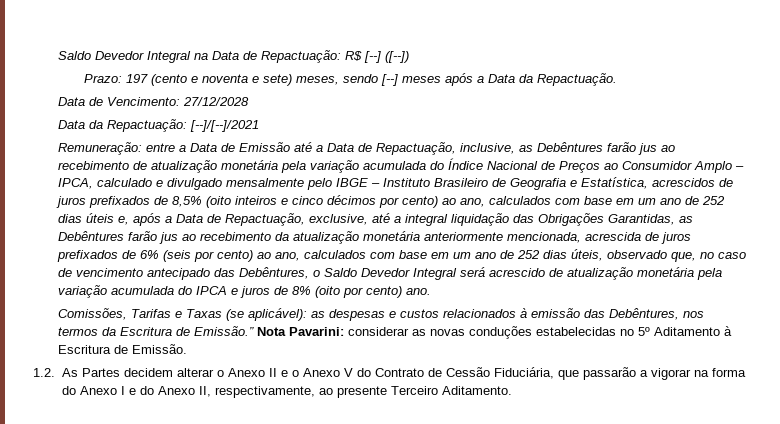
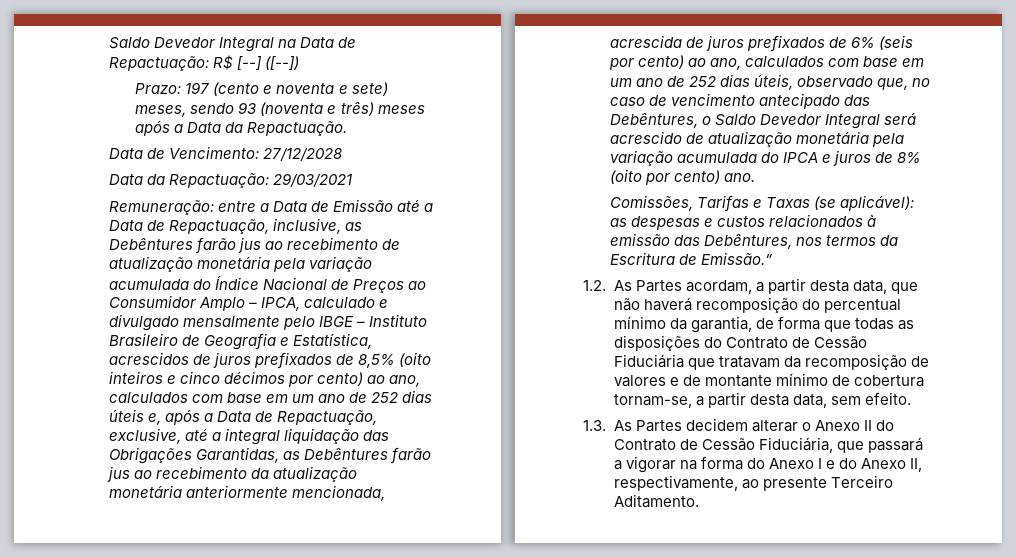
[380,74,398,86] [--] -> [238,101,374,116] 93 (noventa e três)
[190,120,260,132] [--]/[--]/2021 -> [272,173,352,187] 29/03/2021
[257,326,733,339] [58,344,188,354] [33,368,55,377] Nota Pavarini: considerar as novas conduções estabelecidas no 5º Aditamento à Escritura de Emissão. // 1.2. -> [583,278,918,294] [613,297,901,313] [613,316,914,333] [613,335,867,351] [613,354,929,370] [613,373,924,387] [613,392,911,408] [583,420,606,431] // 1.2. As Partes acordam, a partir desta data, que não haverá recomposição do percentual mínimo da garantia, de forma que todas as disposições do Contrato de Cessão Fiduciária que tratavam da recomposição de valores e de montante mínimo de cobertura tornam-se, a partir desta data, sem efeito. // 1.3.
[280,368,353,377] e o Anexo V -> (872, 425) none
[582,367,636,380] passarão -> [867,437,923,453] passará

